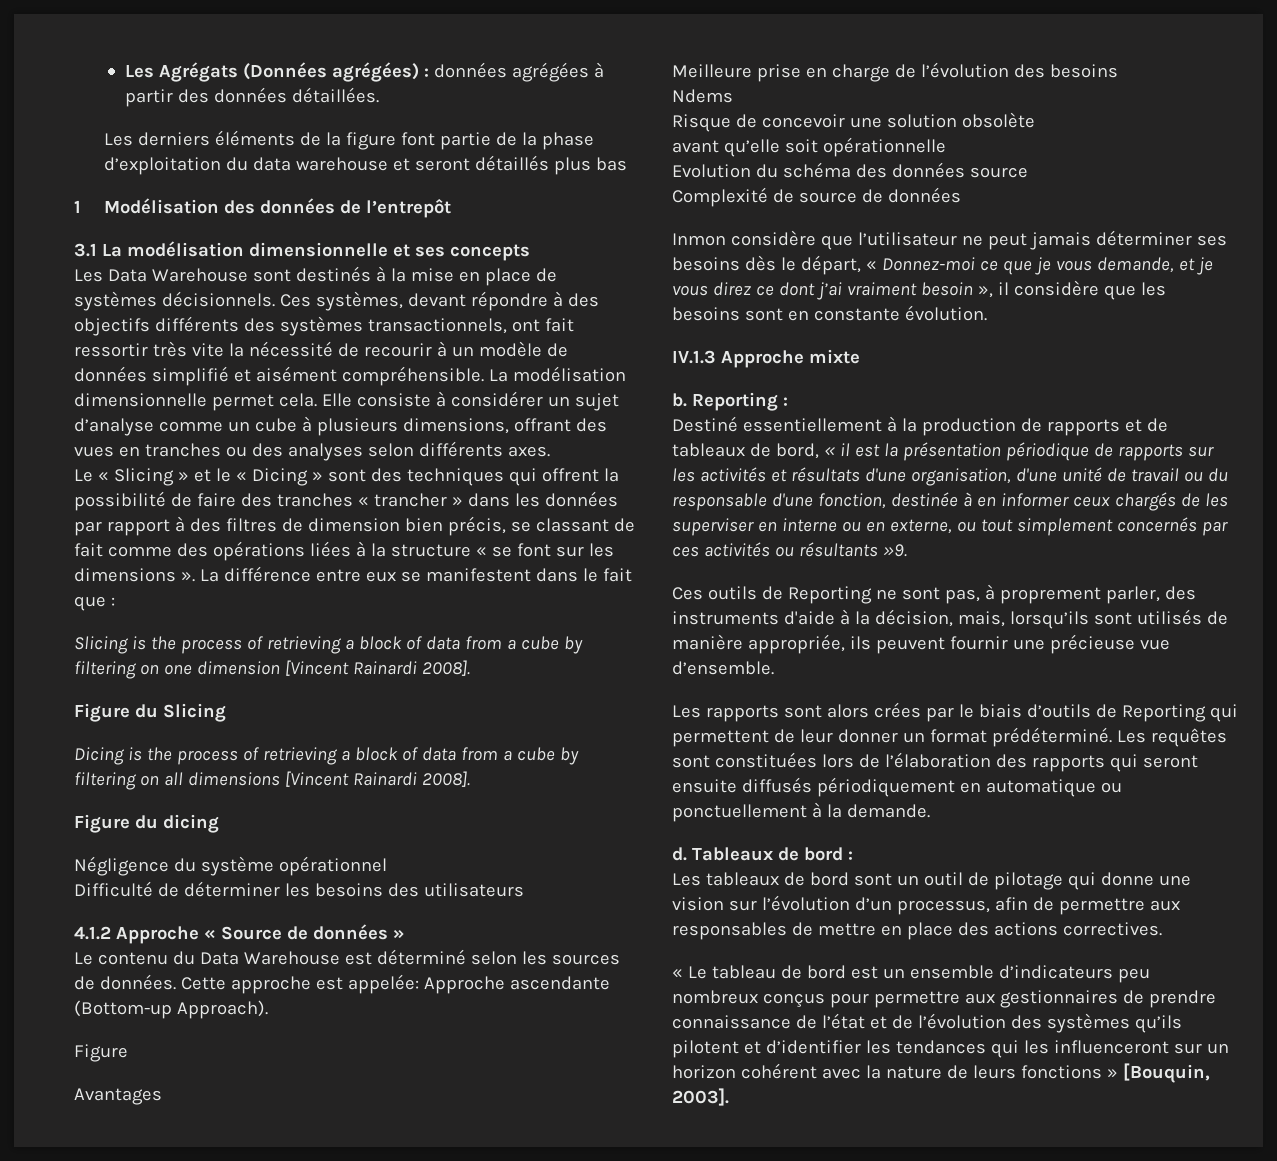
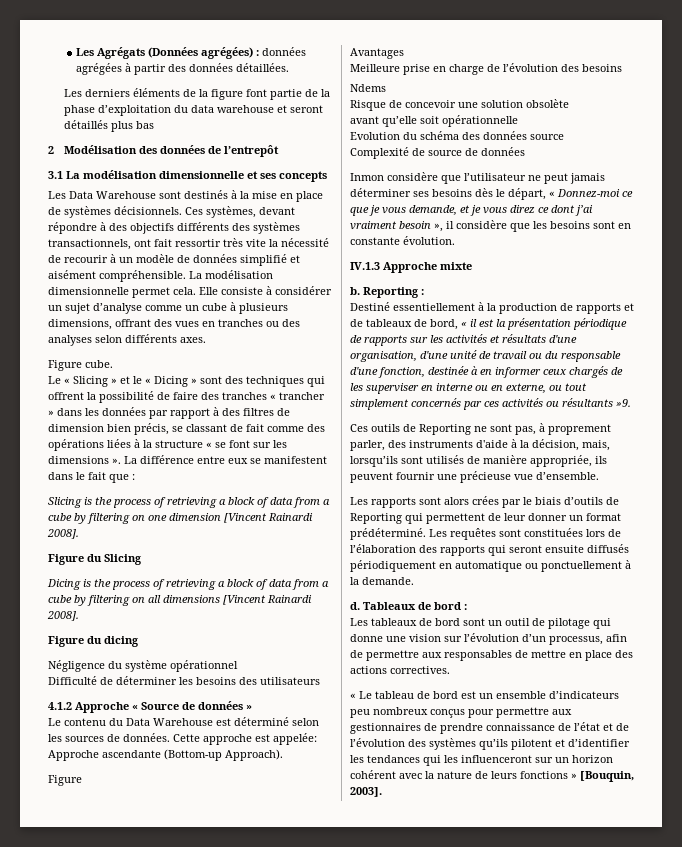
[74,200,81,213] 1 -> [48,146,54,154] 2
(550, 451) none -> [48,360,113,371] // Figure cube.

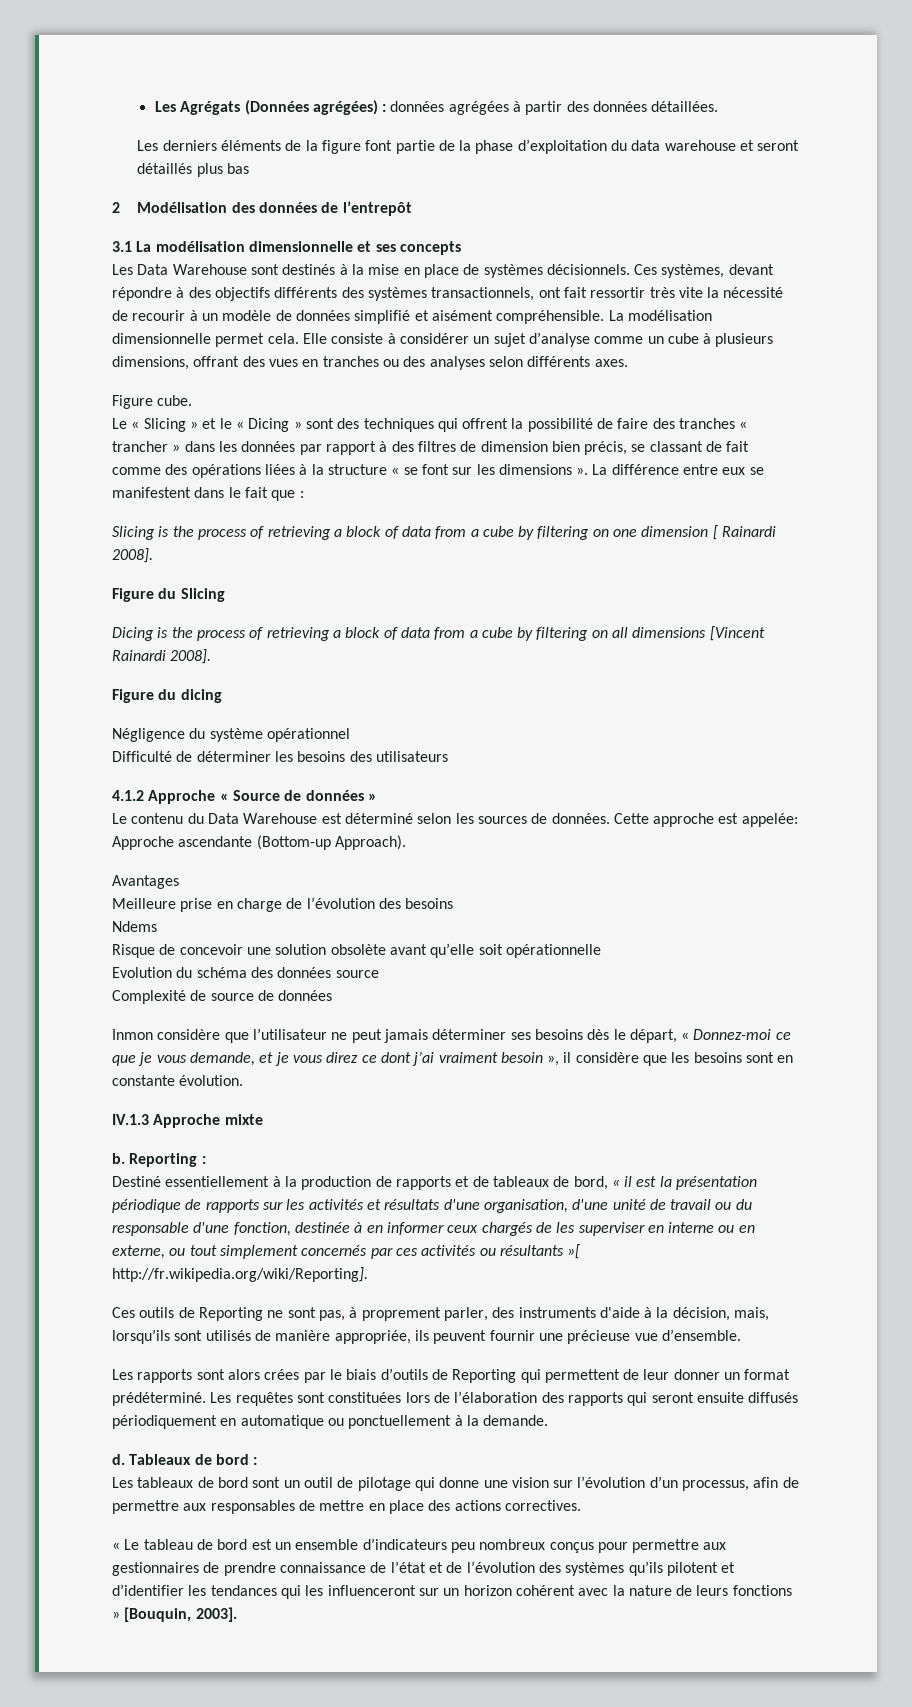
[224,513,267,523] [Vincent -> [712,525,718,540] [
[48,775,82,786] // Figure -> (406, 842) none
(569, 103) // -> (386, 949) none
[616,399,631,407] »9. -> [567,1244,581,1259] [112,1267,368,1282] »[ http://fr.wikipedia.org/wiki/Reporting].

